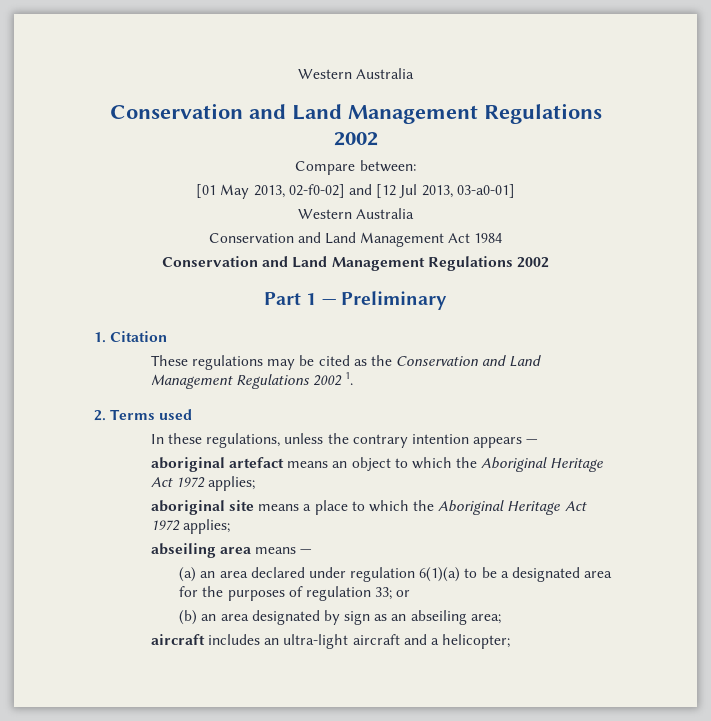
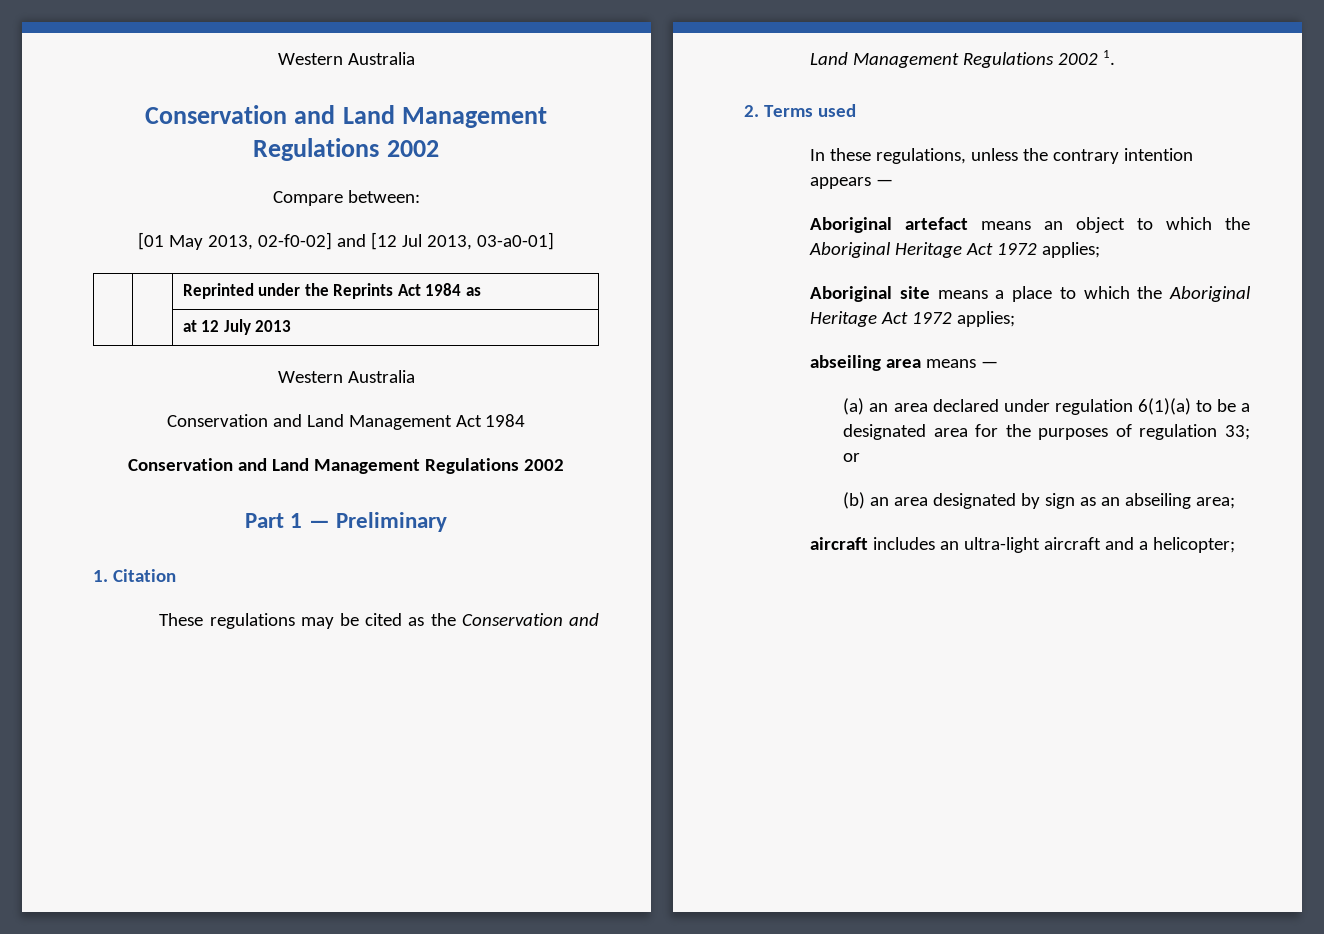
(515, 191) none -> [182,283,481,299] [182,319,292,335] // | | Reprinted under the Reprints Act 1984 as // | | at 12 July 2013
[150,457,225,472] aboriginal -> [810,217,893,233] Aboriginal
[150,500,225,515] aboriginal -> [810,286,893,302] Aboriginal

